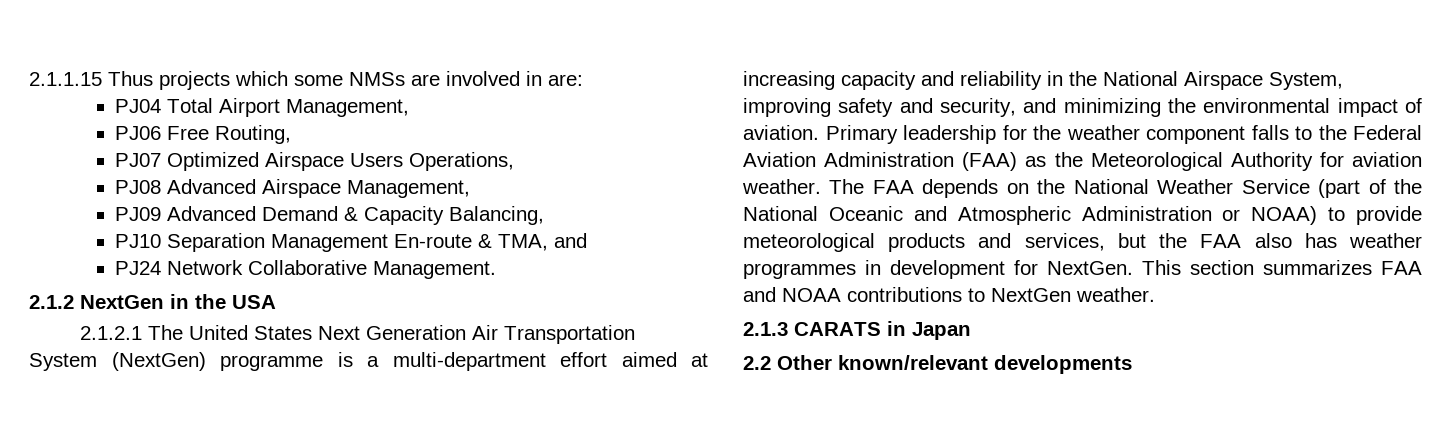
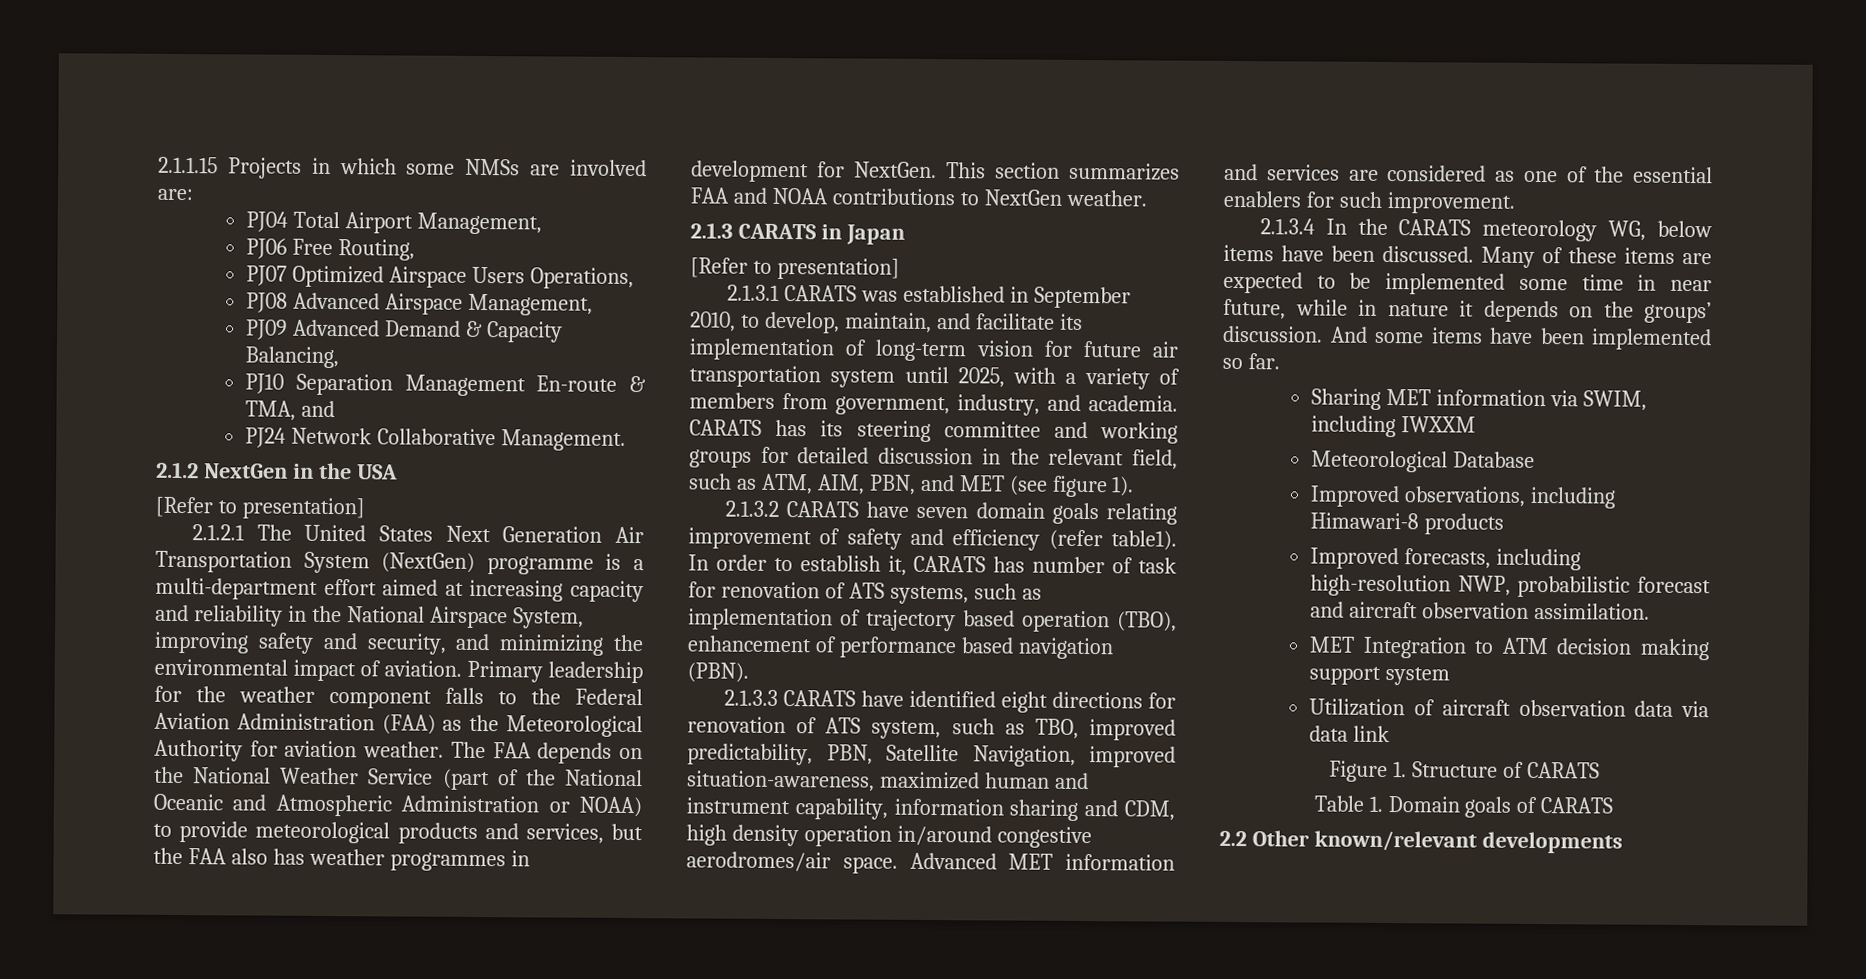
[108,71,230,90] Thus projects -> [227,157,331,179] Projects in
[526,71,542,86] in -> (647, 168) none
(276, 302) none -> [155,496,365,520] // [Refer to presentation]
(971, 331) none -> [690,257,900,280] [726,284,1131,309] [690,311,1083,334] [689,338,1178,362] [689,365,1180,390] [689,392,1178,416] [689,419,1178,444] [689,446,1178,470] [688,473,1135,498] [724,500,1177,525] [688,527,1177,551] [688,554,1177,576] [688,581,1042,605] [688,608,1177,633] [687,635,1114,660] [687,662,749,683] [723,689,1176,713] [687,716,1176,741] [687,743,1176,768] [686,770,1089,792] [686,797,1175,821] [686,824,1092,849] [686,851,1175,874] [1224,163,1713,184] [1223,190,1515,214] [1259,218,1712,242] [1223,244,1712,268] [1223,271,1712,295] [1223,298,1712,324] [1222,325,1712,351] [1222,353,1280,370] [1311,388,1648,411] [1311,415,1477,438] [1311,450,1536,473] [1310,485,1617,509] [1310,512,1505,535] [1310,547,1582,571] [1310,574,1711,598] [1310,601,1651,620] [1309,636,1710,661] [1309,666,1451,686] [1309,698,1709,718] [1309,725,1391,743] [1329,760,1600,783] [1313,795,1614,818] // [Refer to presentation] // 2.1.3.1 CARATS was established in September 2010, to develop, maintain, and facilitate its implementation of long-term vision for future air transportation system until 2025, with a variety of members from government, industry, and academia. CARATS has its steering committee and working groups for detailed discussion in the relevant field, such as ATM, AIM, PBN, and MET (see figure 1). // 2.1.3.2 CARATS have seven domain goals relating improvement of safety and efficiency (refer table1). In order to establish it, CARATS has number of task for renovation of ATS systems, such as implementation of trajectory based operation (TBO), enhancement of performance based navigation (PBN). // 2.1.3.3 CARATS have identified eight directions for renovation of ATS system, such as TBO, improved predictability, PBN, Satellite Navigation, improved situation-awareness, maximized human and instrument capability, information sharing and CDM, high density operation in/around congestive aerodromes/air space. Advanced MET information and services are considered as one of the essential enablers for such improvement. // 2.1.3.4 In the CARATS meteorology WG, below items have been discussed. Many of these items are expected to be implemented some time in near future, while in nature it depends on the groups’ discussion. And some items have been implemented so far. // Sharing MET information via SWIM, including IWXXM // Meteorological Database // Improved observations, including Himawari-8 products // Improved forecasts, including high-resolution NWP, probabilistic forecast and aircraft observation assimilation. // MET Integration to ATM decision making support system // Utilization of aircraft observation data via data link // Figure 1. Structure of CARATS // Table 1. Domain goals of CARATS

